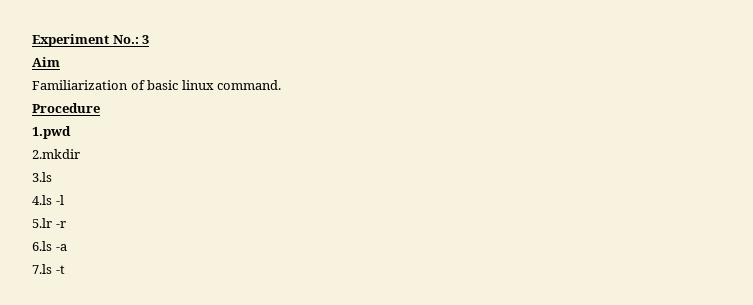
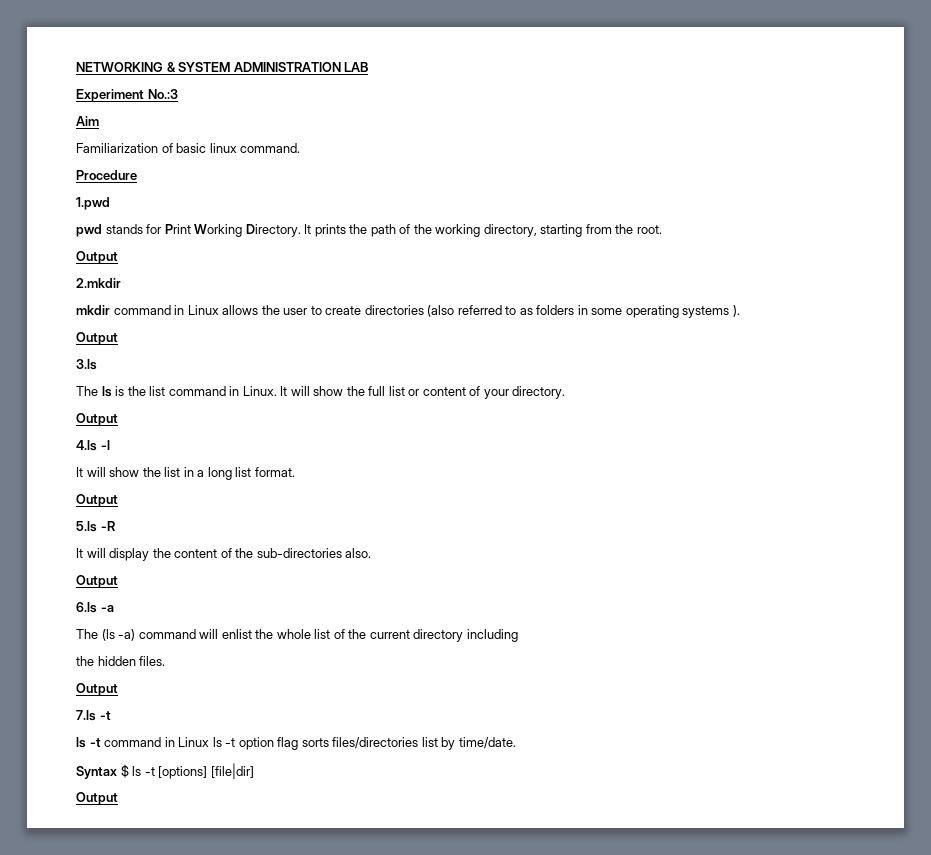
[32,34,150,47] Experiment No.: 3 -> [76,62,369,72] [76,89,178,102] NETWORKING & SYSTEM ADMINISTRATION LAB // Experiment No.:3
[32,149,80,159] [32,172,52,182] [32,195,64,205] [32,218,66,228] [32,241,67,251] [32,264,65,274] 2.mkdir // 3.ls // 4.ls -l // 5.lr -r // 6.ls -a // 7.ls -t -> [76,224,662,237] [76,251,118,264] [76,278,121,288] [76,305,740,318] [76,332,118,345] [76,359,97,370] [76,386,566,399] [76,413,118,426] [76,440,110,451] [76,467,295,480] [76,494,118,507] [76,521,116,532] [76,548,372,561] [76,575,118,588] [76,602,114,613] [76,629,518,642] [76,656,166,666] [76,683,118,696] [76,710,111,721] [76,737,516,750] [76,763,254,779] [76,792,118,805] pwd stands for Print Working Directory. It prints the path of the working directory, starting from the root. // Output // 2.mkdir // mkdir command in Linux allows the user to create directories (also referred to as folders in some operating systems ). // Output // 3.ls // The ls is the list command in Linux. It will show the full list or content of your directory. // Output // 4.ls -l // It will show the list in a long list format. // Output // 5.ls -R // It will display the content of the sub-directories also. // Output // 6.ls -a // The (ls -a) command will enlist the whole list of the current directory including // the hidden files. // Output // 7.ls -t // ls -t command in Linux ls -t option flag sorts files/directories list by time/date. // Syntax $ ls -t [options] [file|dir] // Output

